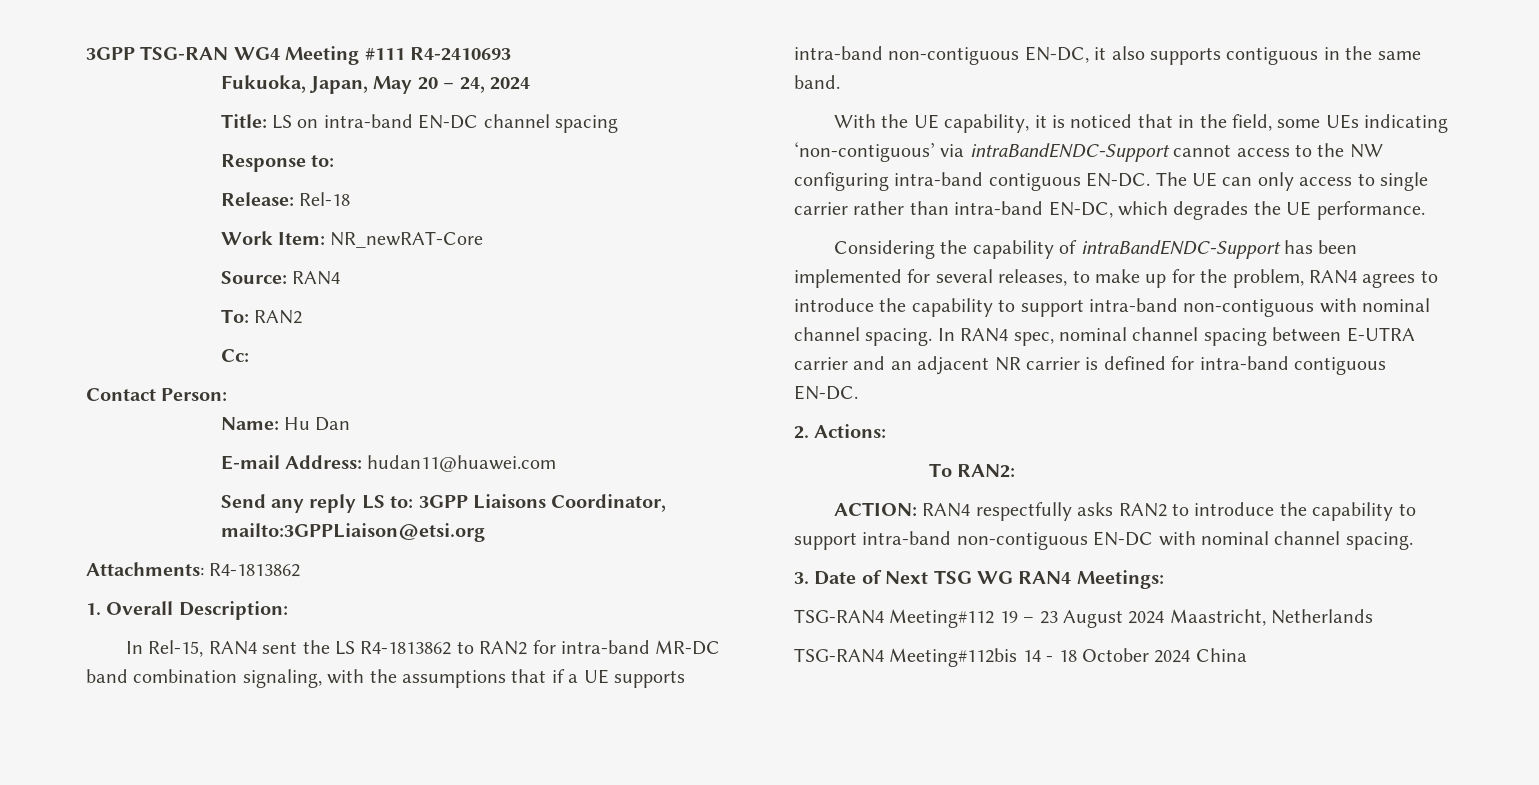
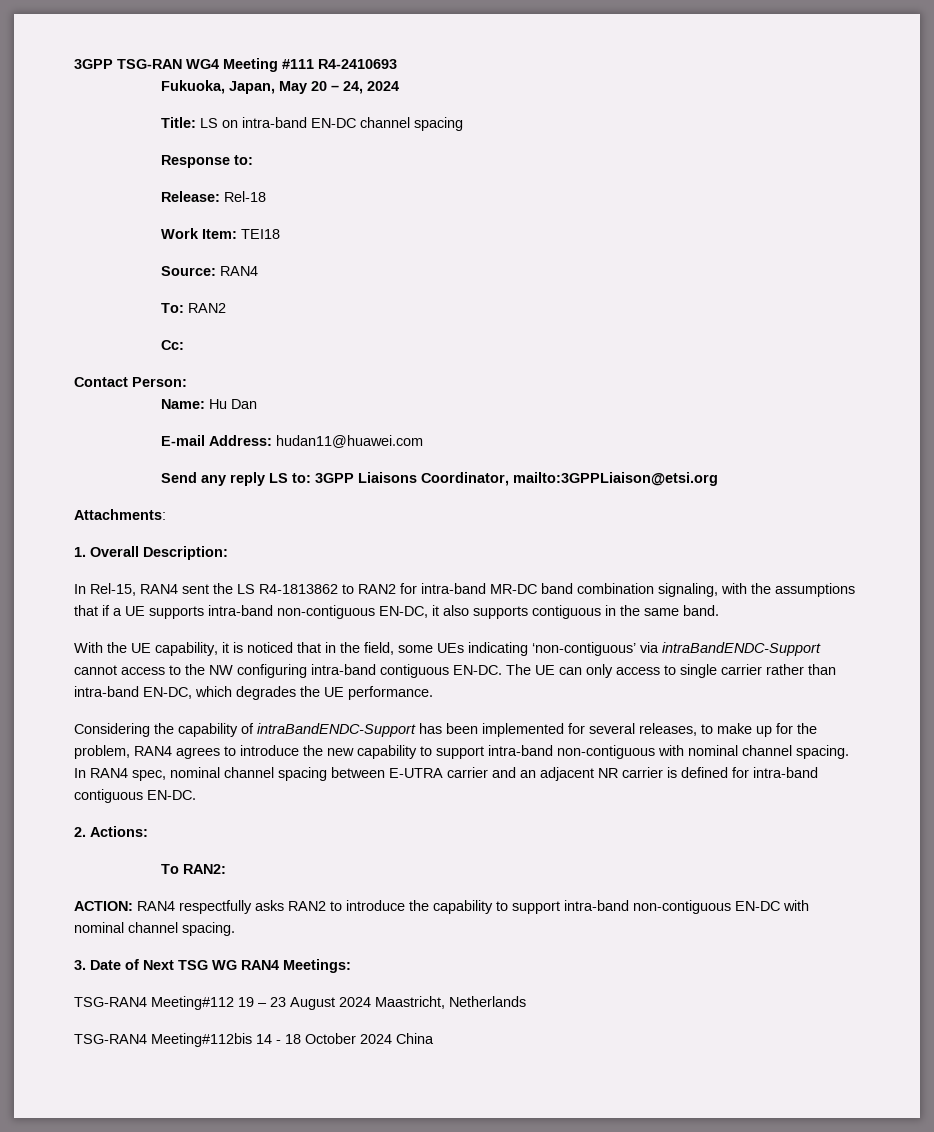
[330,231,484,248] NR_newRAT-Core -> [240,229,280,239] TEI18
[209,563,301,577] R4-1813862 -> (166, 514) none
(907, 305) none -> [327,748,354,756] new

